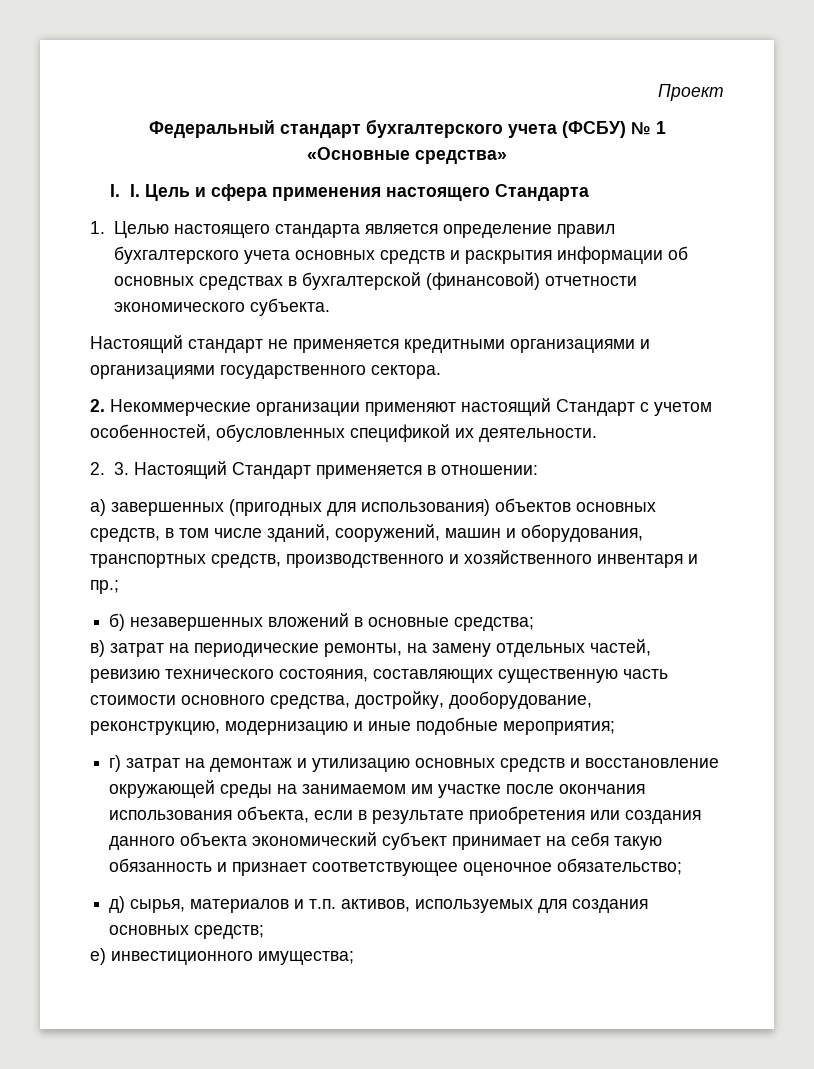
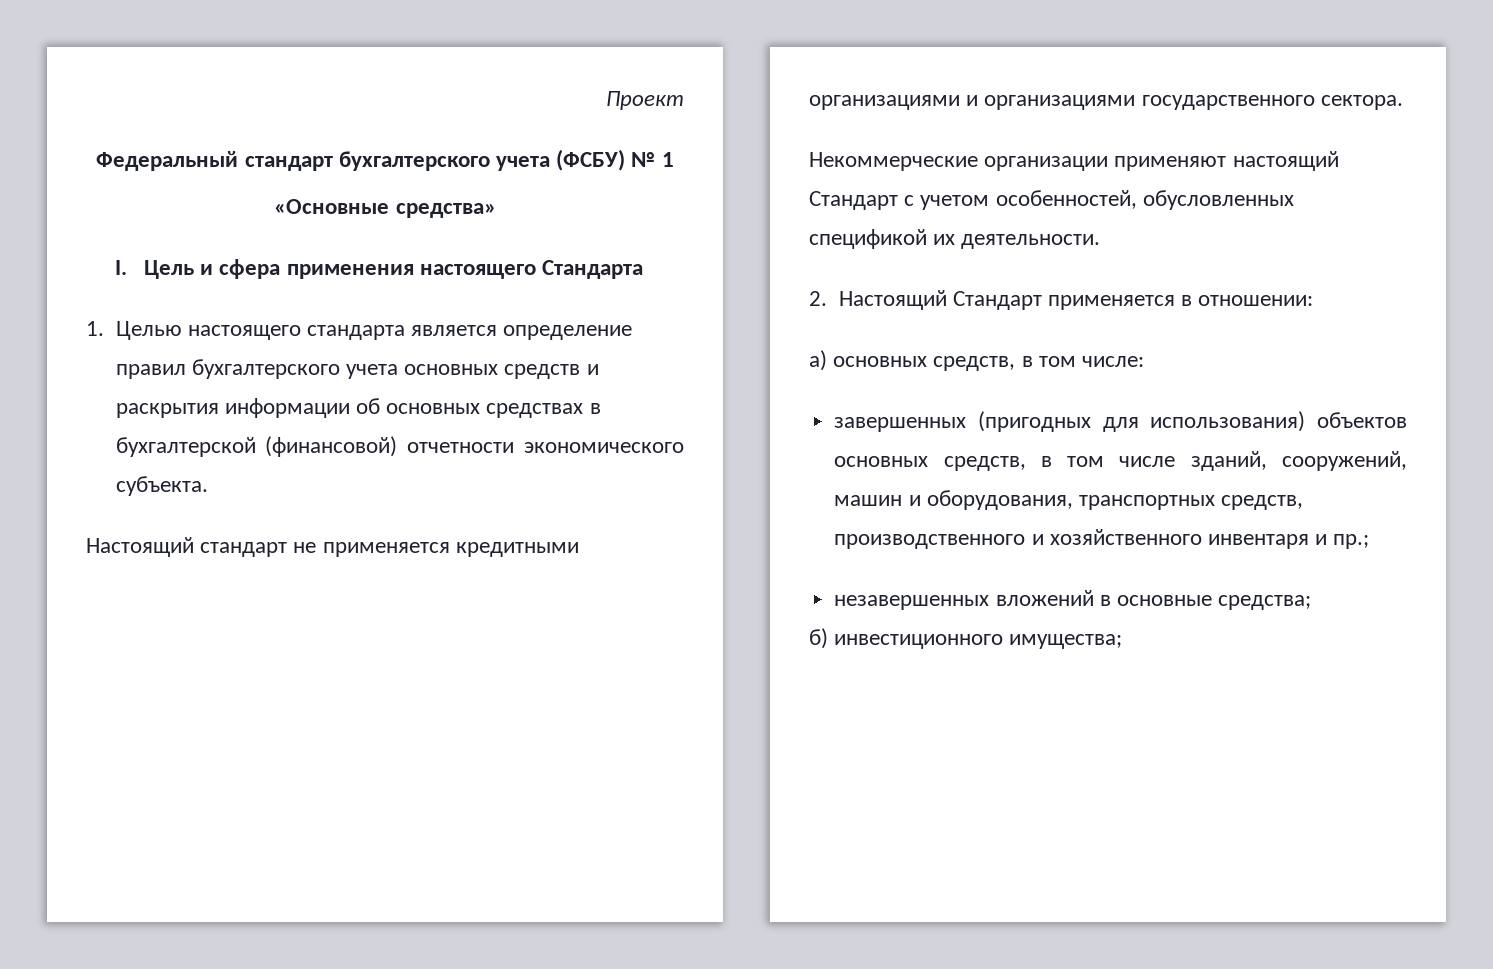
[130,184,141,197] I. -> (127, 267) none
[90,399,105,412] 2. -> (1403, 102) none
[113,462,129,475] 3. -> (827, 298) none
(106, 507) none -> [833,356,1145,371] основных средств, в том числе: //
[109,613,126,631] б) -> (1370, 541) none
[90,639,651,657] [90,669,668,683] [90,691,592,709] [90,717,615,735] [109,755,720,772] [109,780,646,798] [109,806,702,824] [109,832,663,850] [109,858,683,876] [109,896,649,913] [109,925,265,939] [90,948,106,965] в) затрат на периодические ремонты, на замену отдельных частей, ревизию технического состояния, составляющих существенную часть стоимости основного средства, достройку, дооборудование, реконструкцию, модернизацию и иные подобные мероприятия; // г) затрат на демонтаж и утилизацию основных средств и восстановление окружающей среды на занимаемом им участке после окончания использования объекта, если в результате приобретения или создания данного объекта экономический субъект принимает на себя такую обязанность и признает соответствующее оценочное обязательство; // д) сырья, материалов и т.п. активов, используемых для создания основных средств; // е) -> [809,628,828,649] б)

